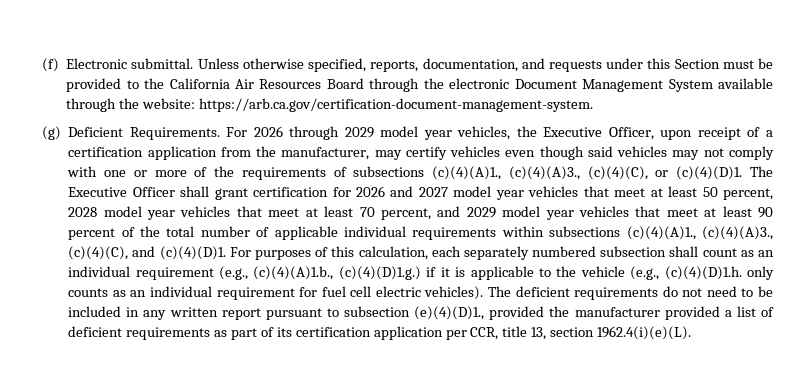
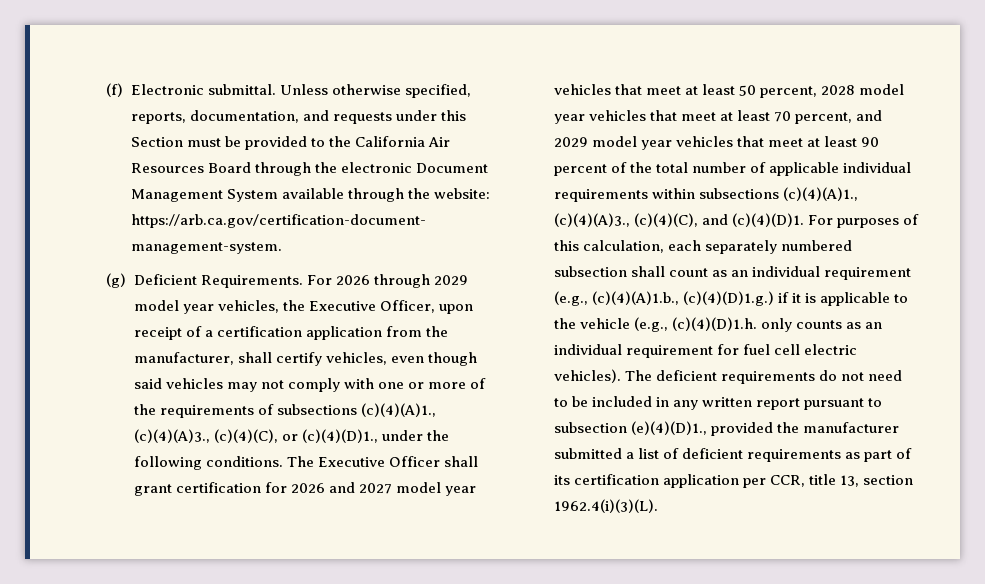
[374,146,501,160] may certify vehicles -> [237,352,387,366] shall certify vehicles,
[676,166,743,180] (c)(4)(D)1. -> [301,429,449,443] [133,456,283,470] (c)(4)(D)1., under the following conditions.
[664,306,720,320] provided -> [553,448,622,459] submitted
[597,326,692,340] 1962.4(i)(e)(L). -> [553,499,658,513] 1962.4(i)(3)(L).

